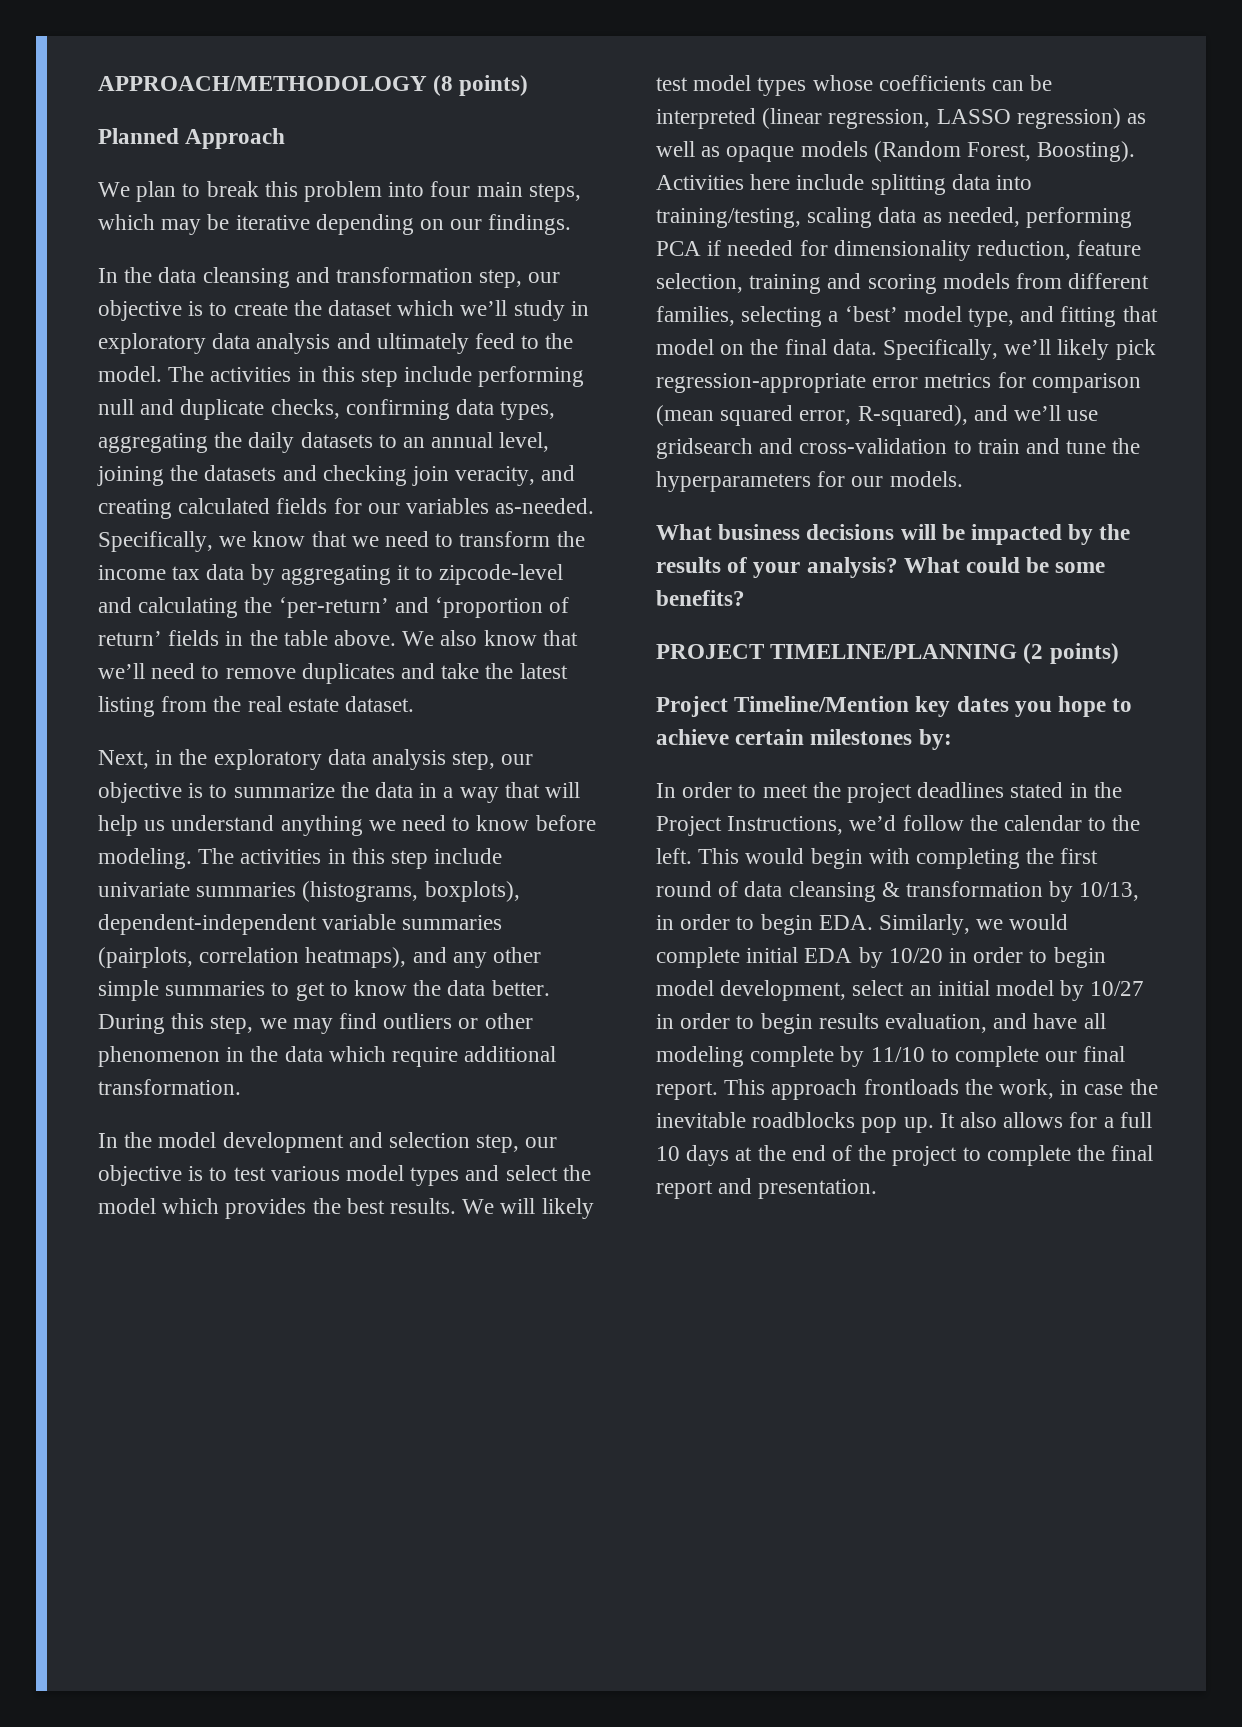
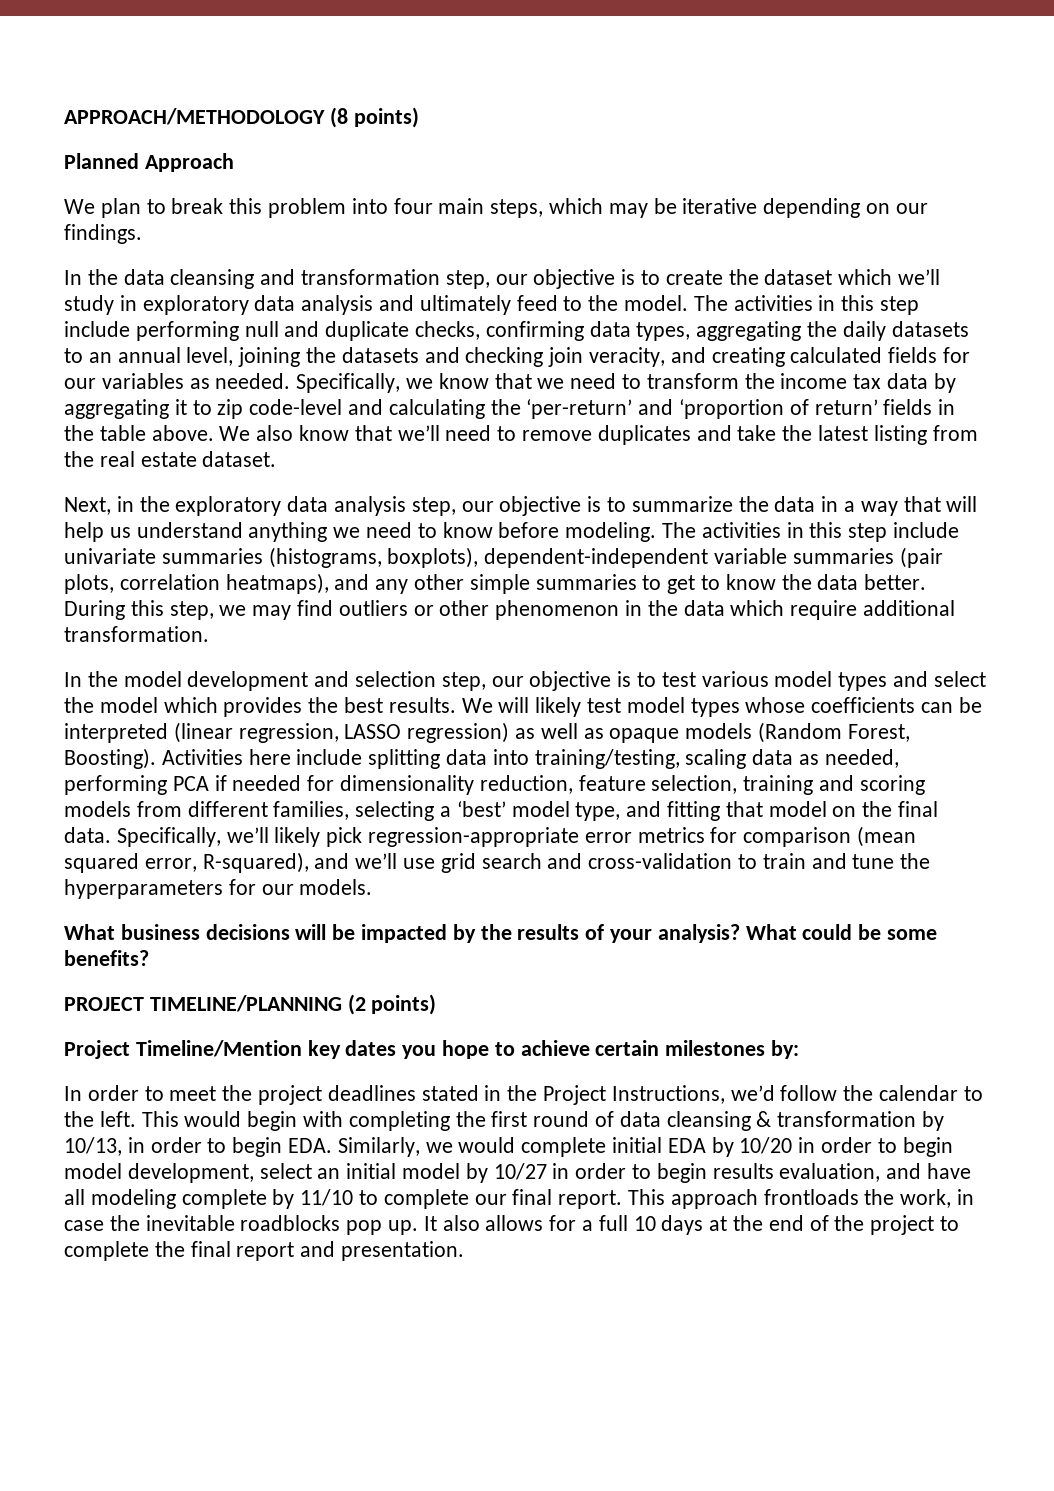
[495,498,595,514] as-needed. -> [189,373,291,389] as needed.
[439,564,564,585] zipcode-level -> [217,399,343,419] zip code-level
[98,947,193,968] (pairplots, -> [899,547,943,568] [64,574,114,594] (pair plots,
[656,438,753,459] gridsearch -> [440,853,542,873] grid search

